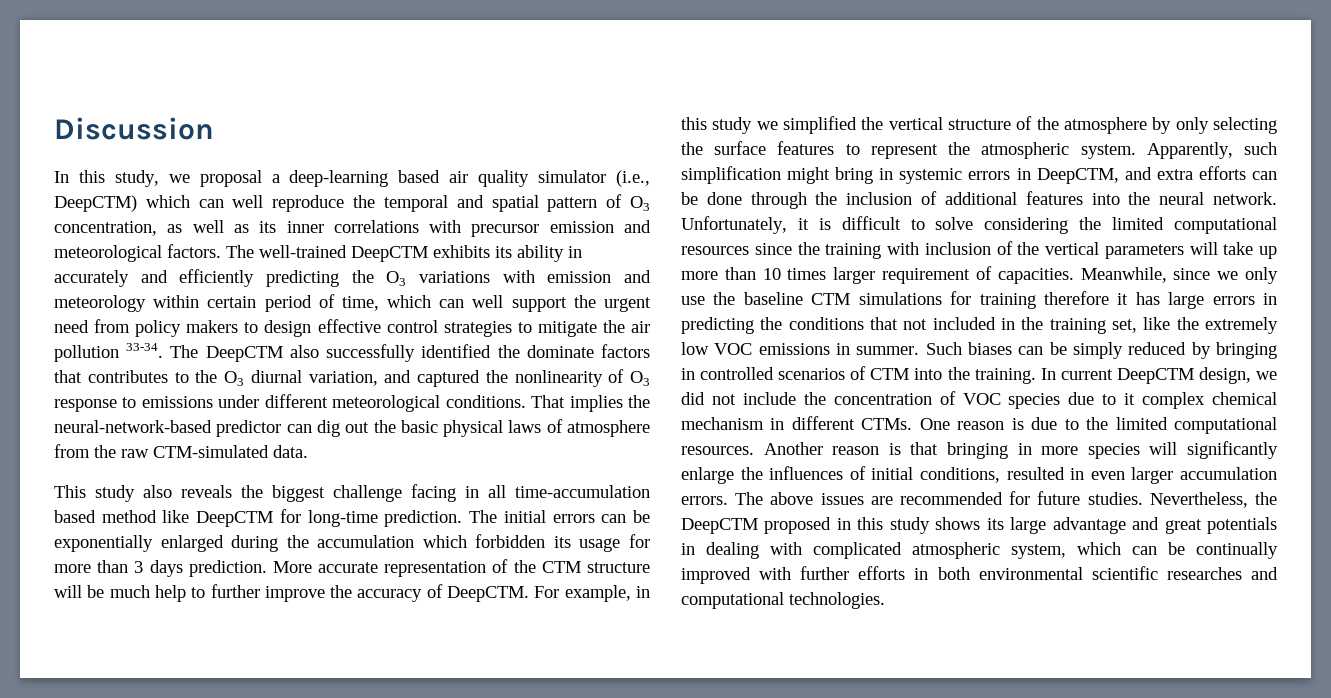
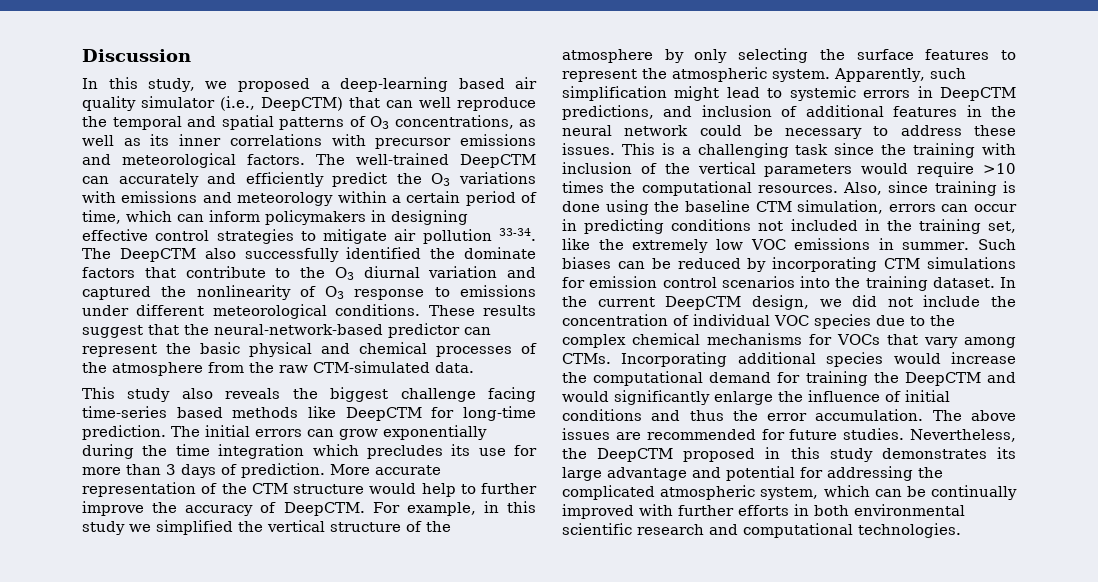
[199,170,262,187] proposal -> [237,78,310,92] proposed
[145,195,190,208] which -> [349,97,380,108] that
[547,194,650,212] [54,221,157,236] pattern of O3 concentration, -> [279,115,514,130] patterns of O3 concentrations,
[549,221,614,233] emission -> [460,134,536,146] emissions
[433,245,582,262] exhibits its ability in -> [82,176,109,184] can
[266,270,339,287] predicting -> [332,172,388,187] predict
[547,271,612,283] emission -> [121,191,198,203] emissions
(200, 301) none -> [391,195,401,203] a
[472,295,651,312] [54,319,312,337] well support the urgent need from policy makers to design -> [209,210,468,225] inform policymakers in designing
[602,320,625,333] the -> (388, 236) none
[87,370,168,383] contributes -> [185,266,266,278] contribute
[308,371,378,386] variation, -> [428,266,498,278] variation
[531,395,623,412] That implies -> [428,305,536,316] [82,324,179,338] These results suggest that
[316,420,370,437] dig out -> [82,344,157,357] represent
[508,419,563,433] laws of -> [321,342,537,357] [82,362,107,373] and chemical processes of the
[465,485,650,498] [54,510,157,523] in all time-accumulation based method -> [82,406,299,418] time-series based methods
[633,510,651,523] [54,534,621,552] be exponentially enlarged during the accumulation which forbidden its usage -> [339,425,487,440] [82,444,506,459] grow exponentially during the time integration which precludes its use
(183, 568) none -> [221,464,237,475] of
[54,585,150,598] will be much -> [369,483,417,494] would
[835,167,894,184] bring in -> [726,87,783,98] lead to
[1036,166,1277,184] [681,192,838,209] DeepCTM, and extra efforts can be done through the -> [940,87,1016,101] [562,105,693,120] DeepCTM predictions, and
[1091,193,1120,205] into -> [966,105,982,117] in
[1213,192,1277,205] [681,216,1277,234] [681,246,749,255] network. Unfortunately, it is difficult to solve considering the limited computational resources -> [624,125,1016,139] [562,143,829,158] network could be necessary to address these issues. This is a challenging task
[1189,242,1277,259] [681,266,1278,284] [681,291,1277,309] [681,317,898,334] will take up more than 10 times larger requirement of capacities. Meanwhile, since we only use the baseline CTM simulations for training therefore it has large errors in predicting the conditions that -> [861,162,1016,177] [562,181,1016,196] [562,200,1017,215] [562,219,752,234] would require >10 times the computational resources. Also, since training is done using the baseline CTM simulation, errors can occur in predicting conditions
[1073,342,1123,359] simply -> (671, 263) none
[1216,342,1277,359] [681,366,1056,384] bringing in controlled scenarios of CTM into the training. In -> [772,257,1016,272] [562,276,1016,291] [562,296,587,307] incorporating CTM simulations for emission control scenarios into the training dataset. In the
(956, 398) none -> [693,314,770,326] individual
[1124,393,1136,405] it -> [930,315,955,326] the
[681,416,1277,434] [681,442,1178,459] mechanism in different CTMs. One reason is due to the limited computational resources. Another reason is that bringing in more species will -> [707,333,1016,348] [562,352,1016,367] [562,371,1016,386] [562,391,609,402] mechanisms for VOCs that vary among CTMs. Incorporating additional species would increase the computational demand for training the DeepCTM and would
[769,466,844,480] influences -> [808,390,880,402] influence
[920,467,1277,484] [681,496,728,505] conditions, resulted in even larger accumulation errors. -> [562,409,924,421] conditions and thus the error accumulation.
[935,517,981,530] shows -> [881,448,987,459] demonstrates
[1164,517,1277,534] [681,542,802,559] great potentials in dealing with -> [726,466,943,481] potential for addressing the
[1166,567,1242,580] researches -> [637,524,704,535] research

